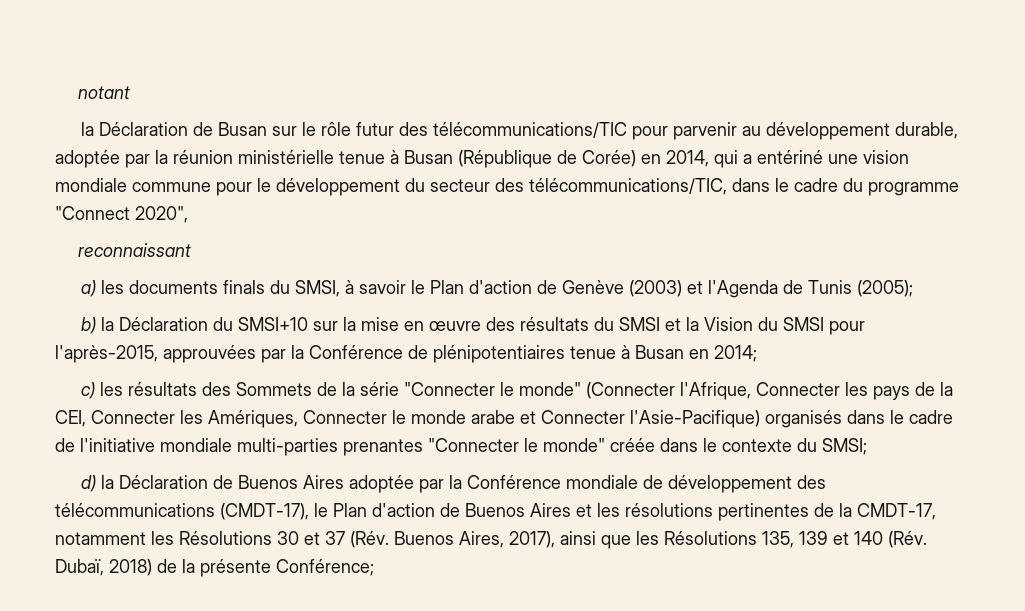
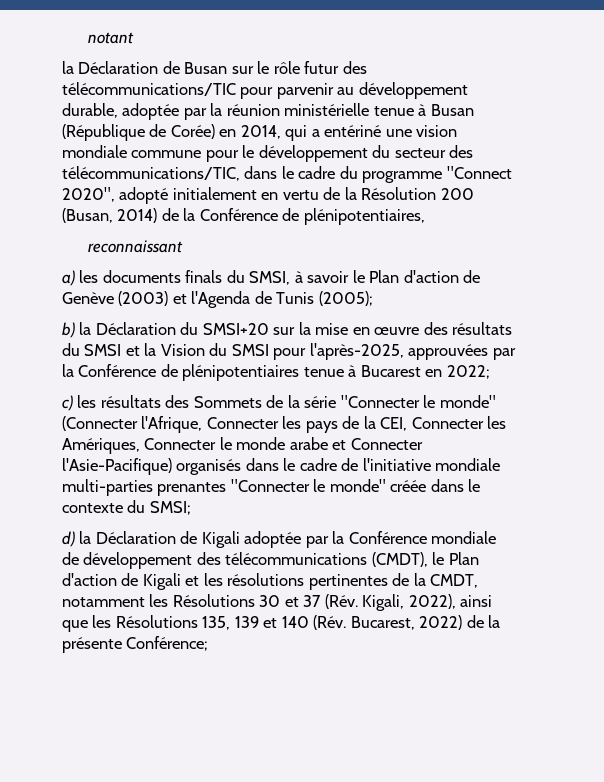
(188, 214) none -> [119,187,474,204] [62,208,425,225] adopté initialement en vertu de la Résolution 200 (Busan, 2014) de la Conférence de plénipotentiaires,
[237,317,308,331] SMSI+10 -> [202,323,269,335] SMSI+20
[55,345,158,363] l'après-2015, -> [309,343,404,360] l'après-2025,
[635,345,757,362] Busan en 2014; -> [360,365,490,379] Bucarest en 2022;
[237,475,344,489] Buenos Aires -> [201,531,240,548] Kigali
[220,503,571,520] (CMDT-17), le Plan d'action de Buenos Aires -> [371,552,479,567] [62,573,181,590] (CMDT), le Plan d'action de Kigali
[857,503,936,520] CMDT-17, -> [430,574,479,588] CMDT,
[394,531,555,548] Buenos Aires, 2017), -> [362,594,456,611] Kigali, 2022),
[55,559,152,576] Dubaï, 2018) -> [350,615,463,630] Bucarest, 2022)

